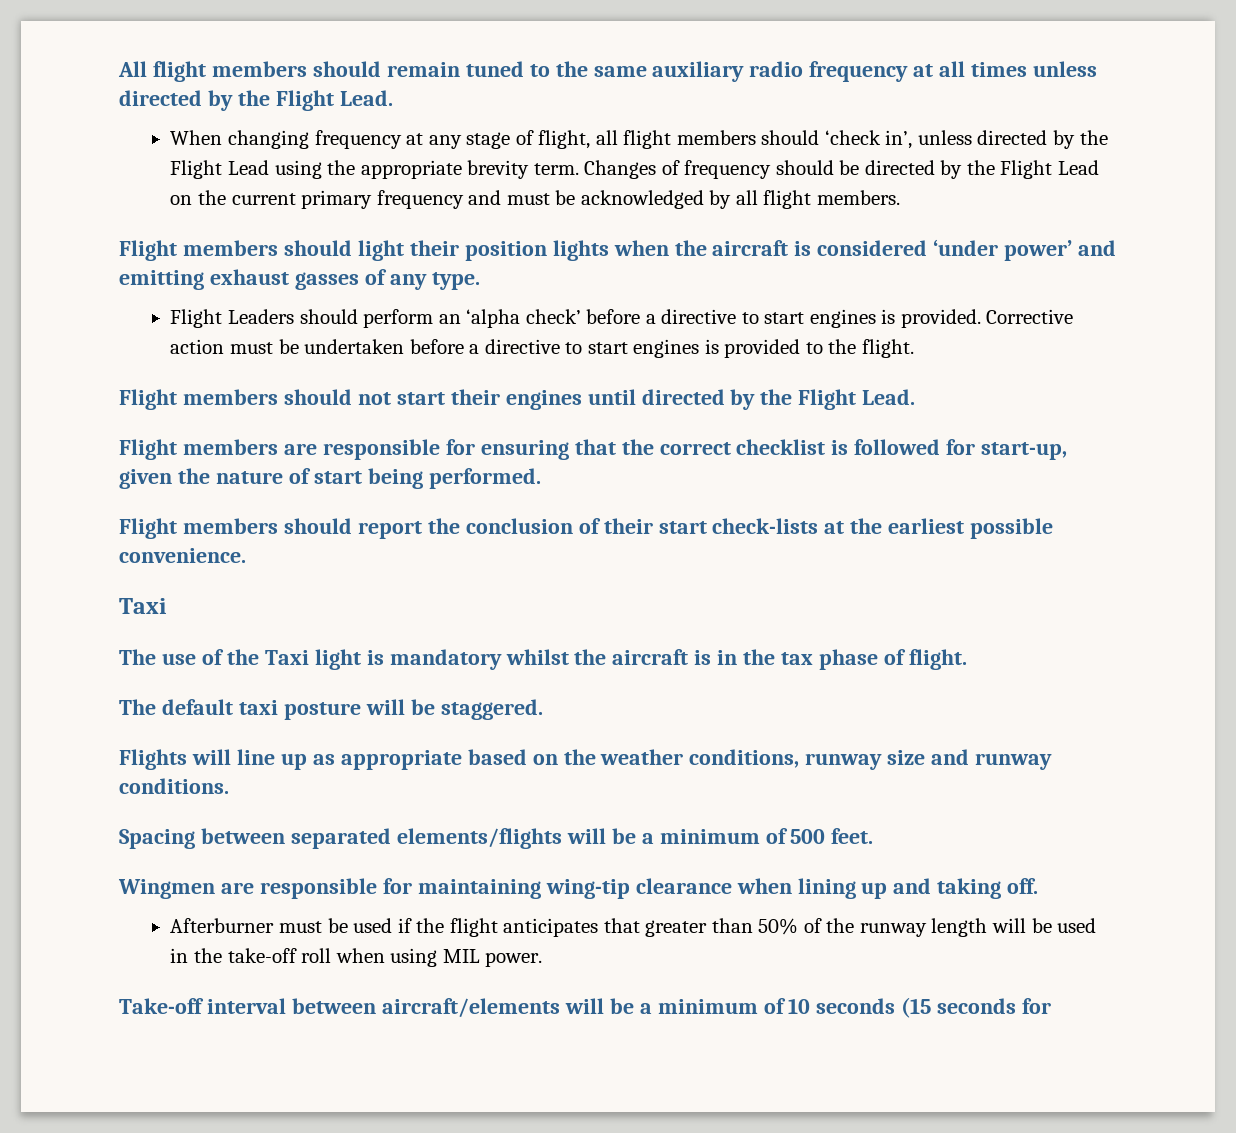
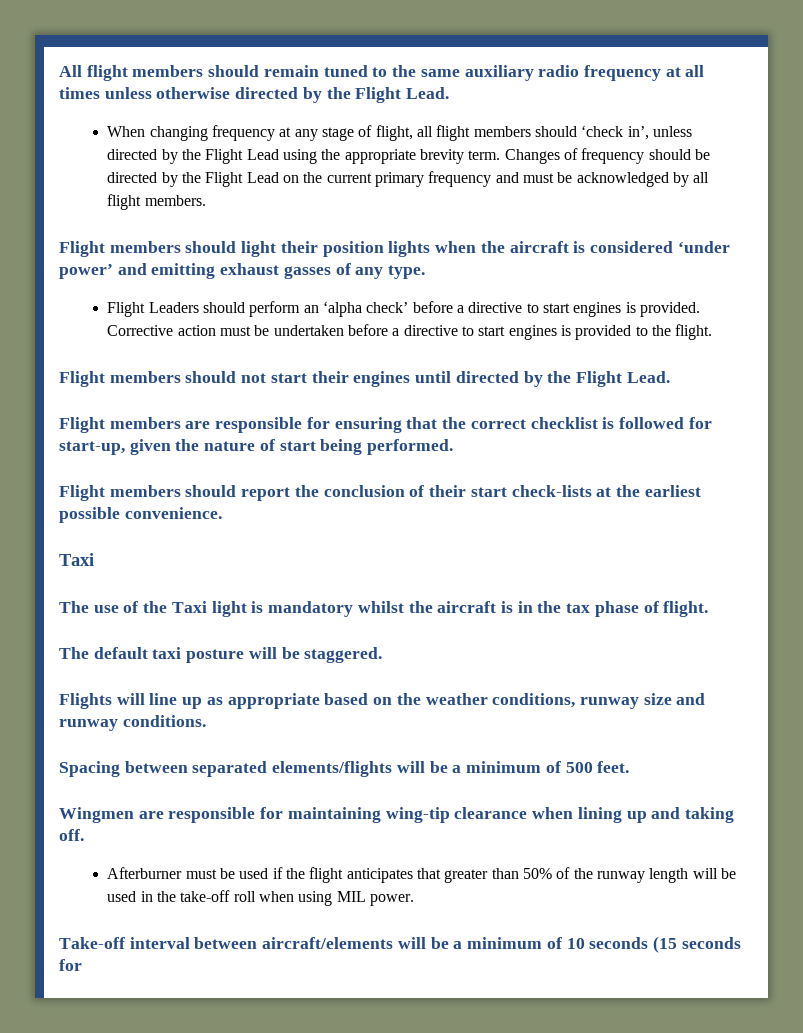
(1098, 69) none -> [156,87,231,99] otherwise

